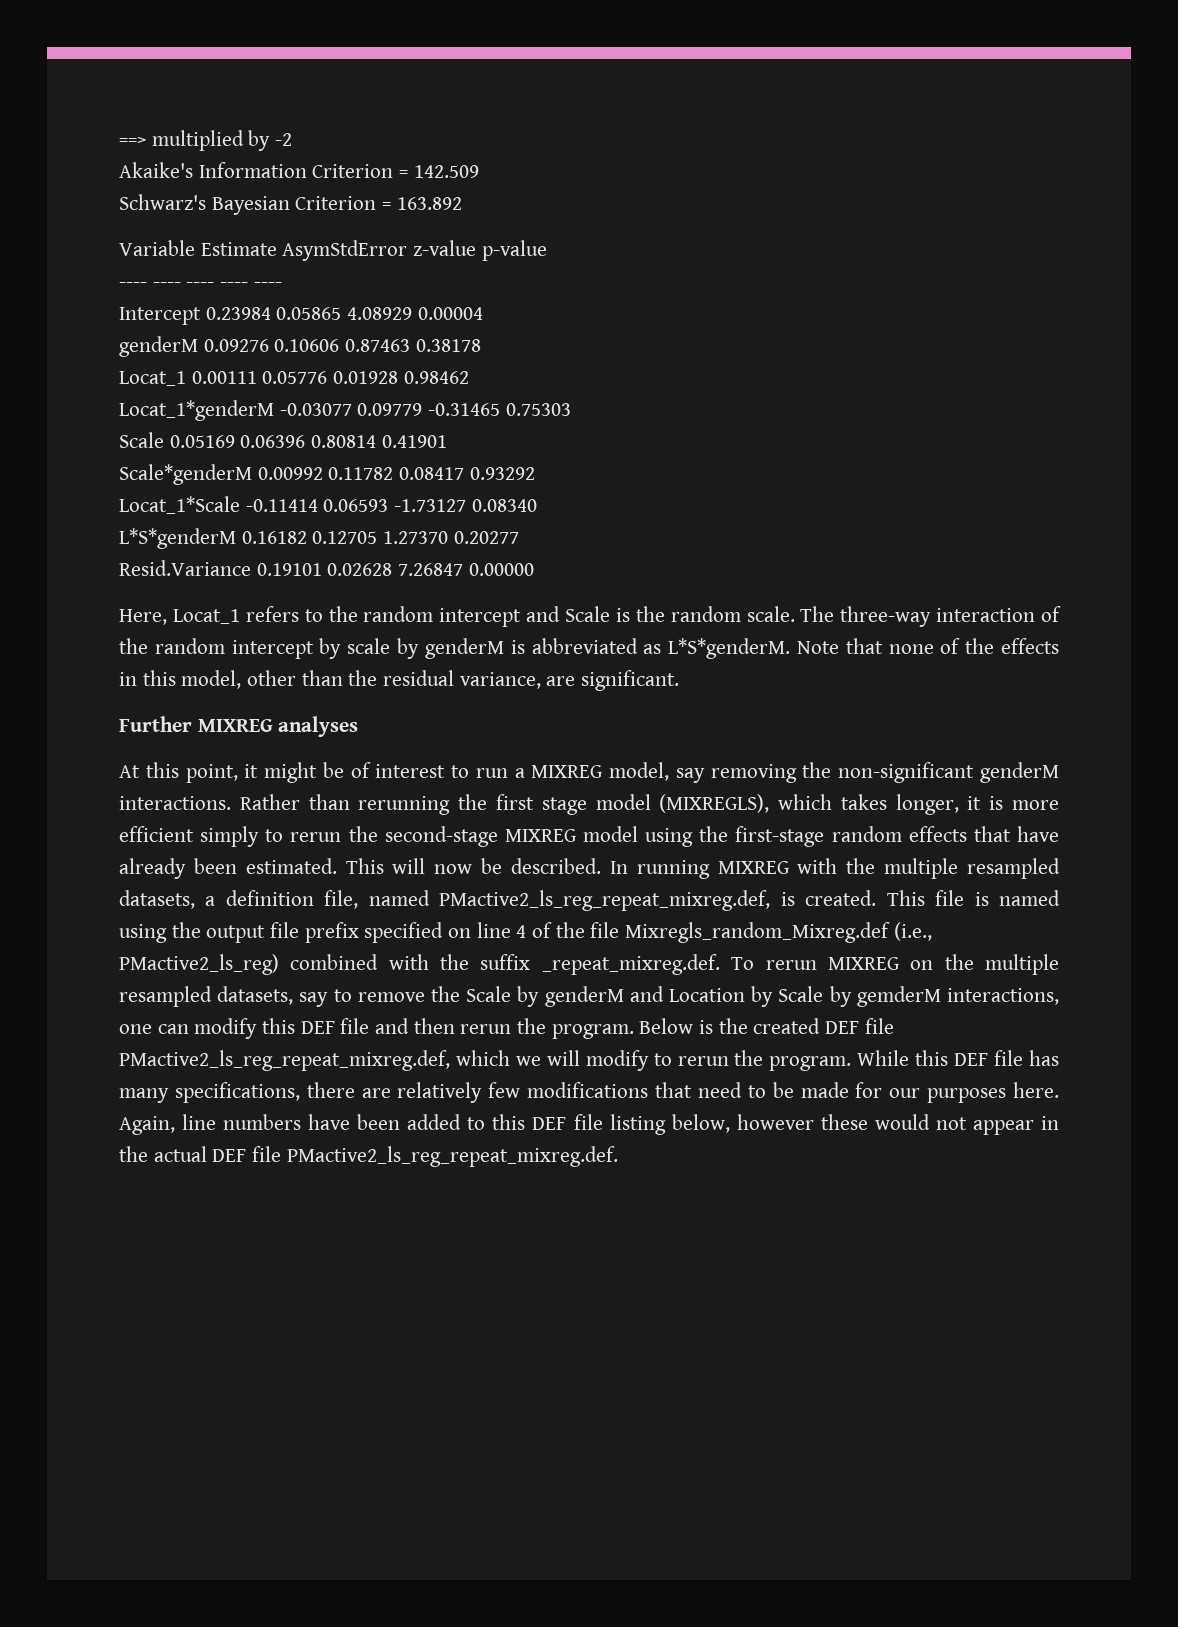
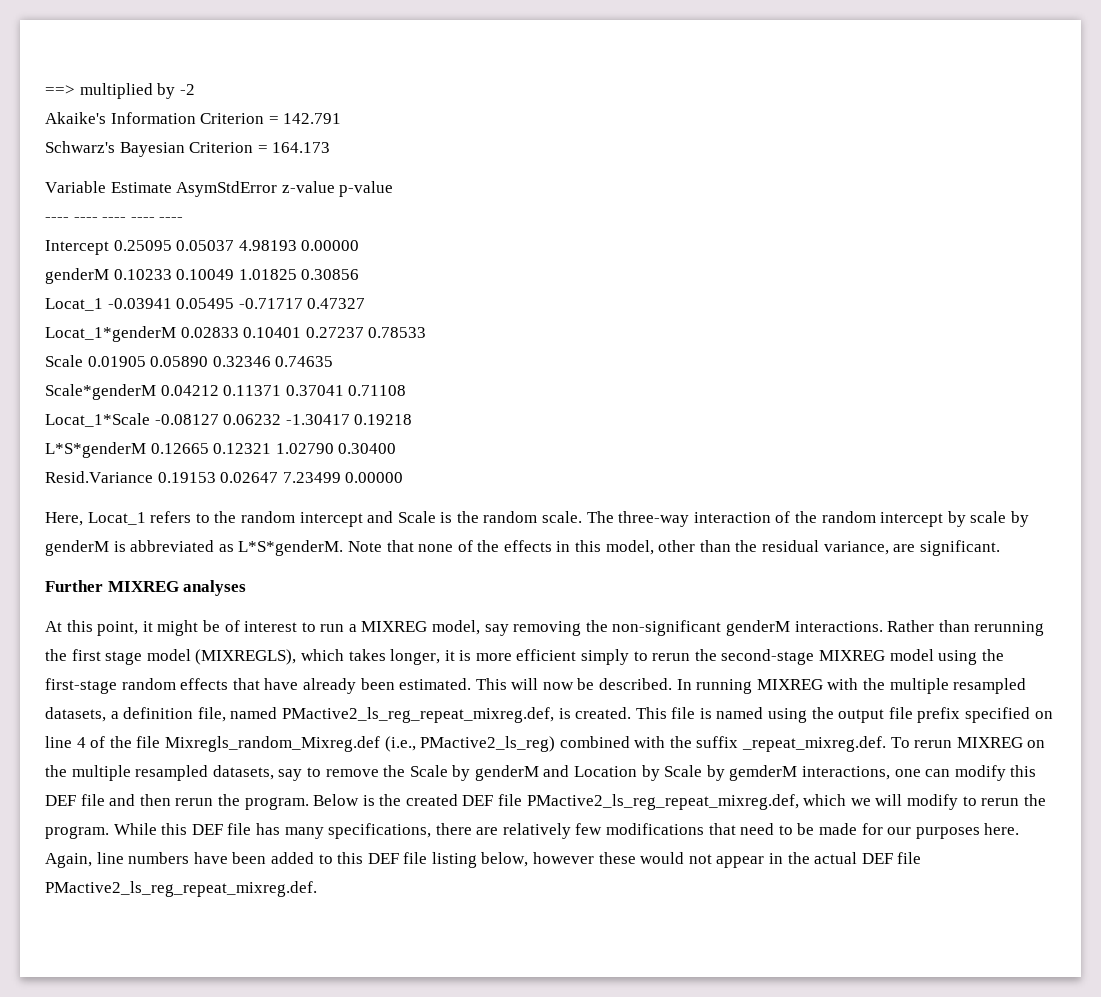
[413,165,479,178] 142.509 -> [283,113,342,124] 142.791
[396,197,462,210] 163.892 -> [272,142,331,153] 164.173
[205,307,483,320] [119,336,481,357] [119,371,469,386] [119,400,571,421] [119,432,447,448] [119,464,535,485] [119,496,537,514] [119,528,519,549] [119,560,464,576] 0.23984 0.05865 4.08929 0.00004 // genderM 0.09276 0.10606 0.87463 0.38178 // Locat_1 0.00111 0.05776 0.01928 0.98462 // Locat_1*genderM -0.03077 0.09779 -0.31465 0.75303 // Scale 0.05169 0.06396 0.80814 0.41901 // Scale*genderM 0.00992 0.11782 0.08417 0.93292 // Locat_1*Scale -0.11414 0.06593 -1.73127 0.08340 // L*S*genderM 0.16182 0.12705 1.27370 0.20277 // Resid.Variance 0.19101 0.02628 7.26847 -> [113,240,360,251] [45,268,360,284] [45,298,366,311] [45,326,427,342] [45,355,334,367] [45,384,407,400] [45,413,413,427] [45,442,397,458] [45,471,341,483] 0.25095 0.05037 4.98193 0.00000 // genderM 0.10233 0.10049 1.01825 0.30856 // Locat_1 -0.03941 0.05495 -0.71717 0.47327 // Locat_1*genderM 0.02833 0.10401 0.27237 0.78533 // Scale 0.01905 0.05890 0.32346 0.74635 // Scale*genderM 0.04212 0.11371 0.37041 0.71108 // Locat_1*Scale -0.08127 0.06232 -1.30417 0.19218 // L*S*genderM 0.12665 0.12321 1.02790 0.30400 // Resid.Variance 0.19153 0.02647 7.23499

